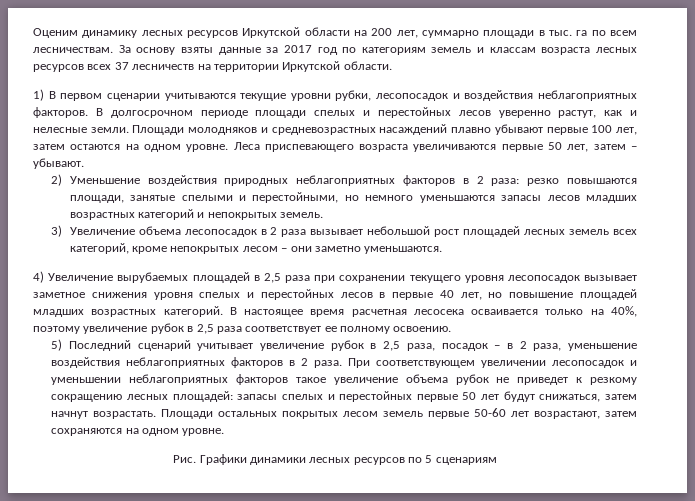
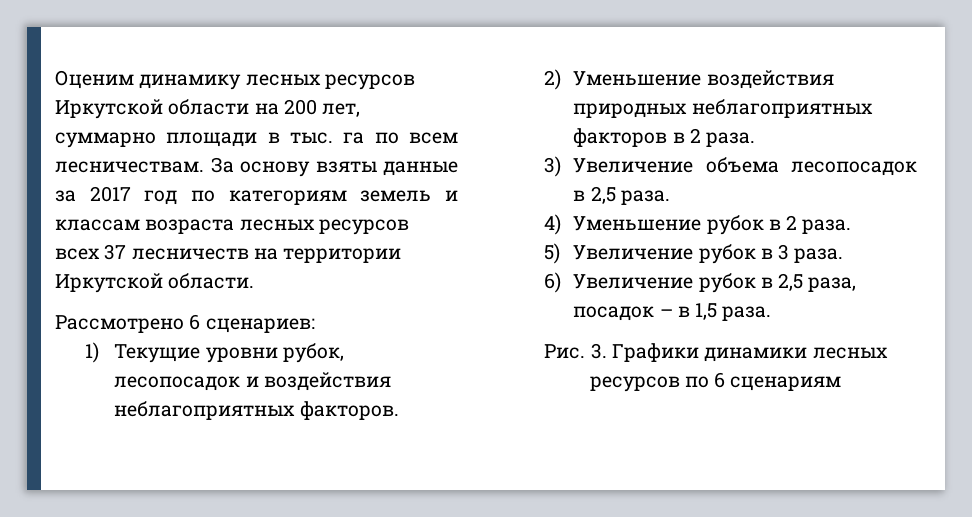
[33,89,372,101] 1) В первом сценарии учитываются текущие уровни рубки, -> [55,314,315,333] [84,342,344,363] Рассмотрено 6 сценариев: // 1) Текущие уровни рубок,
[95,107,638,118] [33,124,638,135] [33,142,637,152] [33,158,84,169] В долгосрочном периоде площади спелых и перестойных лесов уверенно растут, как и нелесные земли. Площади молодняков и средневозрастных насаждений плавно убывают первые 100 лет, затем остаются на одном уровне. Леса приспевающего возраста увеличиваются первые 50 лет, затем – убывают. -> (399, 410) none
[491,178,637,186] [69,192,638,203] [69,209,324,220] раза: резко повышаются площади, занятые спелыми и перестойными, но немного уменьшаются запасы лесов младших возрастных категорий и непокрытых земель. -> [706,132,756,147] раза.
[270,226,637,237] [69,243,443,254] [33,271,638,283] [33,289,637,300] [33,306,637,317] [33,323,452,334] [51,339,325,351] 2 раза вызывает небольшой рост площадей лесных земель всех категорий, кроме непокрытых лесом – они заметно уменьшаются. // 4) Увеличение вырубаемых площадей в 2,5 раза при сохранении текущего уровня лесопосадок вызывает заметное снижения уровня спелых и перестойных лесов в первые 40 лет, но повышение площадей младших возрастных категорий. В настоящее время расчетная лесосека осваивается только на 40%, поэтому увеличение рубок в 2,5 раза соответствует ее полному освоению. // 5) Последний сценарий учитывает увеличение -> [590,186,670,205] [543,214,852,235] [543,243,844,264] [543,272,694,293] 2,5 раза. // 4) Уменьшение рубок в 2 раза. // 5) Увеличение рубок в 3 раза. // 6) Увеличение
[519,341,637,351] [51,357,637,368] [51,374,638,385] [51,391,637,402] [51,408,638,419] [51,428,225,436] 2 раза, уменьшение воздействия неблагоприятных факторов в 2 раза. При соответствующем увеличении лесопосадок и уменьшении неблагоприятных факторов такое увеличение объема рубок не приведет к резкому сокращению лесных площадей: запасы спелых и перестойных первые 50 лет будут снижаться, затем начнут возрастать. Площади остальных покрытых лесом земель первые 50-60 лет возрастают, затем сохраняются на одном уровне. -> [695,303,772,321] 1,5 раза.
(197, 459) none -> [590,343,607,359] 3.
[425,455,433,463] 5 -> [714,372,726,388] 6

